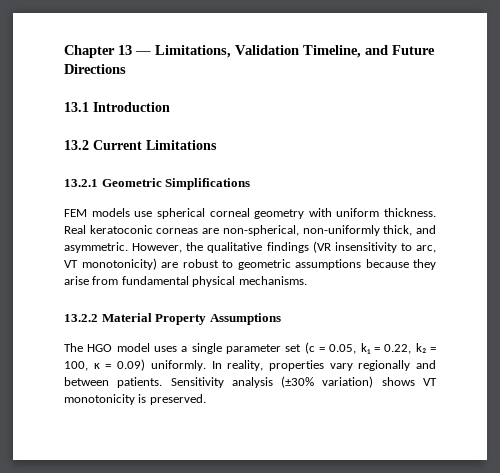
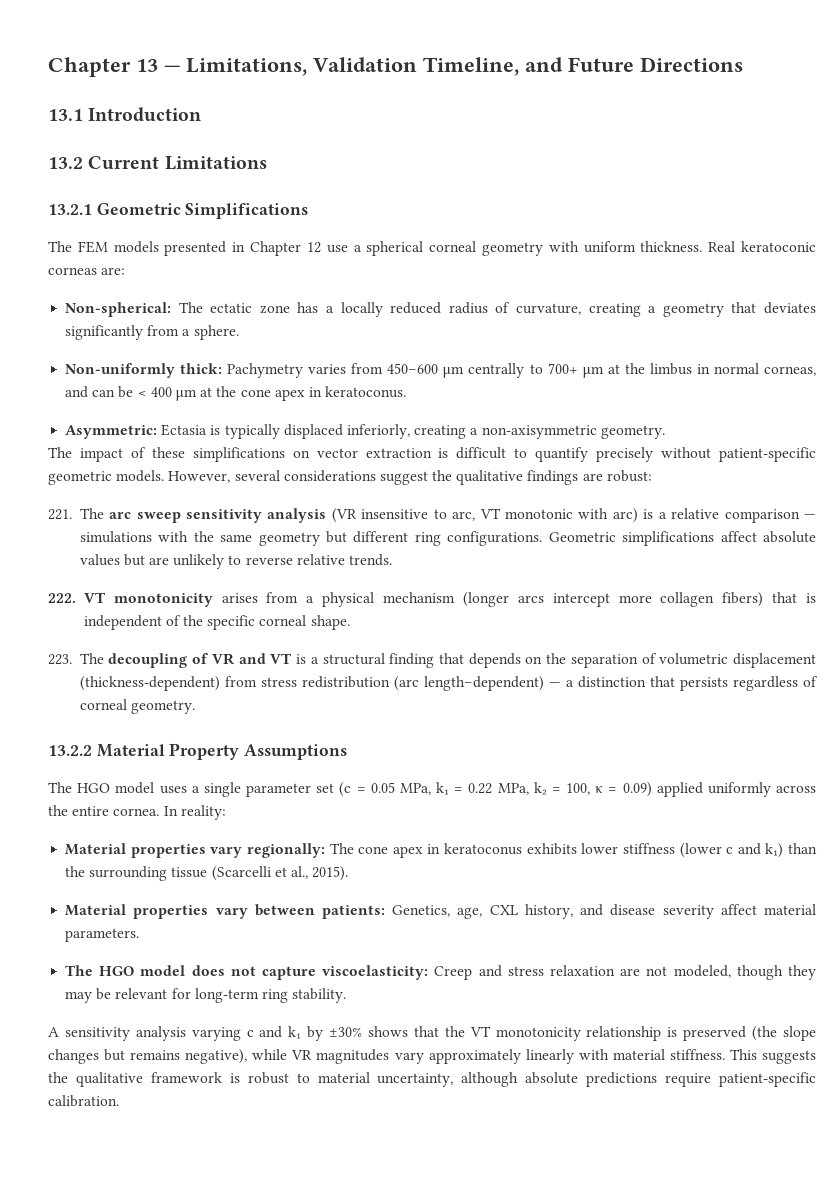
(251, 184) none -> [48,241,72,252] The
[134,211,153,217] use -> [164,241,362,256] presented in Chapter 12 use a
[202,225,437,236] [64,241,436,253] [64,258,436,270] [64,276,307,287] are non-spherical, non-uniformly thick, and asymmetric. However, the qualitative findings (VR insensitivity to arc, VT monotonicity) are robust to geometric assumptions because they arise from fundamental physical mechanisms. -> [101,267,126,275] [65,302,817,317] [65,325,239,340] [65,363,817,378] [65,386,407,401] [65,424,665,439] [48,447,817,462] [48,470,652,485] [48,508,816,523] [79,531,816,546] [79,554,393,569] [48,592,816,607] [83,615,350,630] [48,653,817,668] [79,676,819,691] [79,699,195,714] are: // Non-spherical: The ectatic zone has a locally reduced radius of curvature, creating a geometry that deviates significantly from a sphere. // Non-uniformly thick: Pachymetry varies from 450–600 μm centrally to 700+ μm at the limbus in normal corneas, and can be < 400 μm at the cone apex in keratoconus. // Asymmetric: Ectasia is typically displaced inferiorly, creating a non-axisymmetric geometry. // The impact of these simplifications on vector extraction is difficult to quantify precisely without patient-specific geometric models. However, several considerations suggest the qualitative findings are robust: // 221. The arc sweep sensitivity analysis (VR insensitive to arc, VT monotonic with arc) is a relative comparison — simulations with the same geometry but different ring configurations. Geometric simplifications affect absolute values but are unlikely to reverse relative trends. // 222. VT monotonicity arises from a physical mechanism (longer arcs intercept more collagen fibers) that is independent of the specific corneal shape. // 223. The decoupling of VR and VT is a structural finding that depends on the separation of volumetric displacement (thickness-dependent) from stress redistribution (arc length–dependent) — a distinction that persists regardless of corneal geometry.
[329,343,412,354] 0.05, k₁ = 0.22, -> [370,782,529,795] 0.05 MPa, k₁ = 0.22 MPa,
[150,360,436,371] [64,376,437,388] [64,394,206,405] uniformly. In reality, properties vary regionally and between patients. Sensitivity analysis (±30% variation) shows VT monotonicity is preserved. -> [656,782,816,797] [48,805,226,820] [65,843,818,858] [65,866,349,881] [65,904,816,919] [65,928,140,942] [65,965,817,980] [65,988,347,1003] [48,1026,817,1041] [48,1049,816,1064] [48,1072,816,1087] [48,1095,119,1107] applied uniformly across the entire cornea. In reality: // Material properties vary regionally: The cone apex in keratoconus exhibits lower stiffness (lower c and k₁) than the surrounding tissue (Scarcelli et al., 2015). // Material properties vary between patients: Genetics, age, CXL history, and disease severity affect material parameters. // The HGO model does not capture viscoelasticity: Creep and stress relaxation are not modeled, though they may be relevant for long-term ring stability. // A sensitivity analysis varying c and k₁ by ±30% shows that the VT monotonicity relationship is preserved (the slope changes but remains negative), while VR magnitudes vary approximately linearly with material stiffness. This suggests the qualitative framework is robust to material uncertainty, although absolute predictions require patient-specific calibration.

